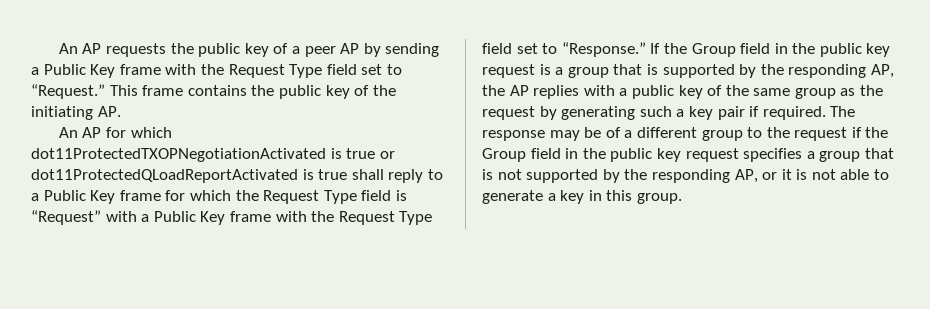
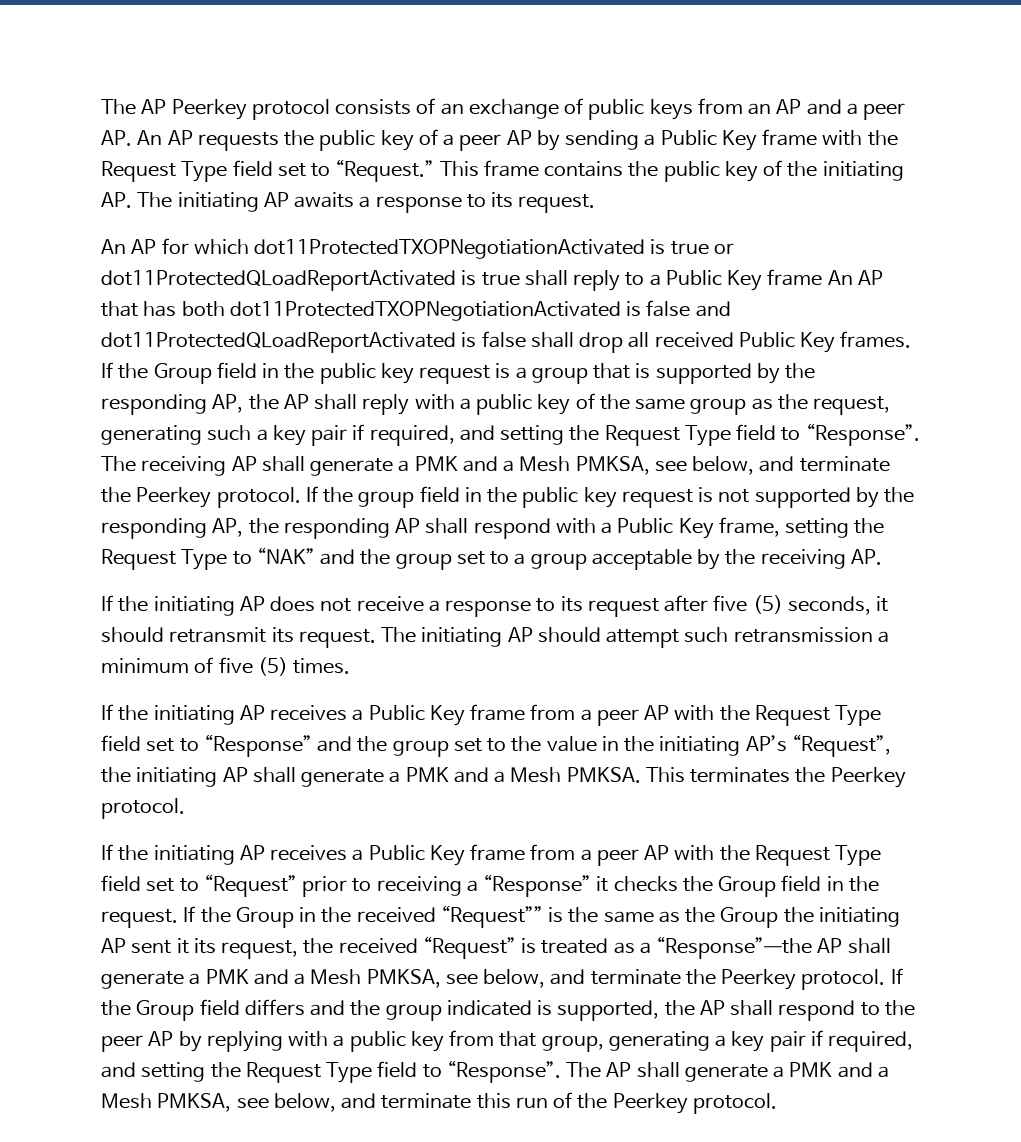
(58, 48) none -> [101,98,906,120] [101,130,132,146] The AP Peerkey protocol consists of an exchange of public keys from an AP and a peer AP.
(121, 111) none -> [137,192,596,213] The initiating AP awaits a response to its request.
[165,190,407,204] [31,210,433,225] [482,42,646,57] for which the Request Type field is “Request” with a Public Key frame with the Request Type field set to “Response.” -> [827,270,883,285] [101,300,731,321] [101,331,912,353] An AP that has both dot11ProtectedTXOPNegotiationActivated is false and dot11ProtectedQLoadReportActivated is false shall drop all received Public Key frames.
[533,85,580,99] replies -> [314,394,410,415] shall reply
[482,106,557,120] request by -> [813,396,891,415] request,
[762,106,856,120] [482,127,889,141] [482,148,894,162] required. The response may be of a different group to the request if the Group field in the public key request specifies a group that -> [369,423,920,446] [101,456,890,476] [101,486,693,508] required, and setting the Request Type field to “Response”. The receiving AP shall generate a PMK and a Mesh PMKSA, see below, and terminate the Peerkey protocol. If the group field in the public key request
[762,169,890,180] [482,190,682,204] or it is not able to generate a key in this group. -> [248,517,885,539] [101,547,882,570] [101,595,889,617] [101,627,889,648] [101,657,351,676] [101,704,882,726] [101,734,891,757] [101,767,906,788] [101,798,185,819] [101,844,882,866] [101,874,879,897] [101,905,900,928] [101,936,891,959] [101,968,903,990] [101,999,915,1021] [101,1030,914,1052] [101,1060,889,1083] [101,1092,777,1114] the responding AP shall respond with a Public Key frame, setting the Request Type to “NAK” and the group set to a group acceptable by the receiving AP. // If the initiating AP does not receive a response to its request after five (5) seconds, it should retransmit its request. The initiating AP should attempt such retransmission a minimum of five (5) times. // If the initiating AP receives a Public Key frame from a peer AP with the Request Type field set to “Response” and the group set to the value in the initiating AP’s “Request”, the initiating AP shall generate a PMK and a Mesh PMKSA. This terminates the Peerkey protocol. // If the initiating AP receives a Public Key frame from a peer AP with the Request Type field set to “Request” prior to receiving a “Response” it checks the Group field in the request. If the Group in the received “Request”” is the same as the Group the initiating AP sent it its request, the received “Request” is treated as a “Response”—the AP shall generate a PMK and a Mesh PMKSA, see below, and terminate the Peerkey protocol. If the Group field differs and the group indicated is supported, the AP shall respond to the peer AP by replying with a public key from that group, generating a key pair if required, and setting the Request Type field to “Response”. The AP shall generate a PMK and a Mesh PMKSA, see below, and terminate this run of the Peerkey protocol.

